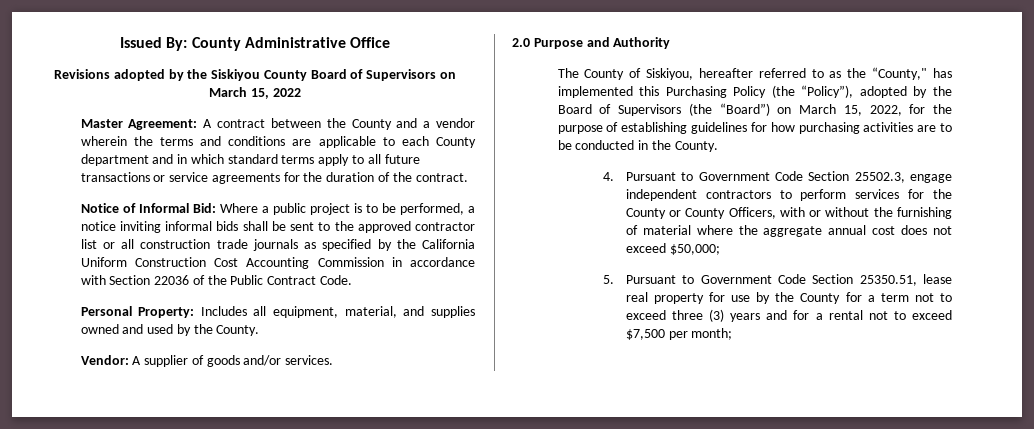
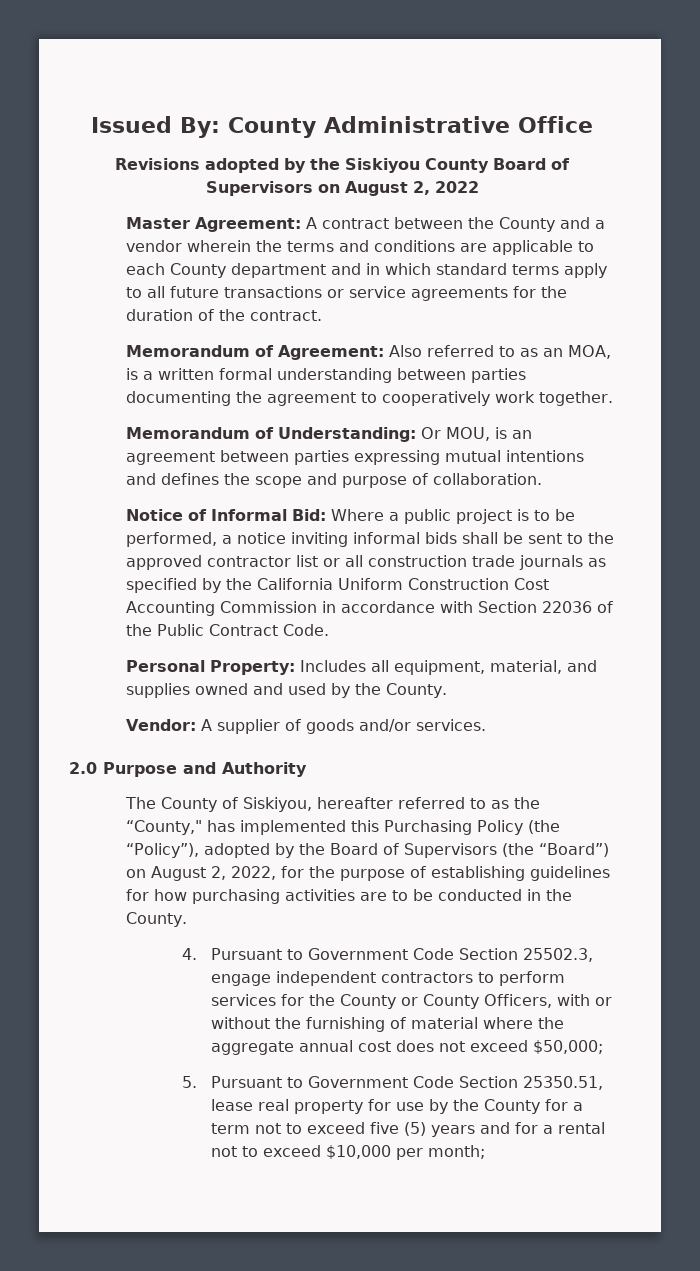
[209,87,269,99] March 15, -> [344,181,430,196] August 2,
(468, 177) none -> [125,345,611,360] [125,368,526,383] [125,391,613,406] [125,427,532,442] [125,450,584,465] [125,473,542,488] // Memorandum of Agreement: Also referred to as an MOA, is a written formal understanding between parties documenting the agreement to cooperatively work together. // Memorandum of Understanding: Or MOU, is an agreement between parties expressing mutual intentions and defines the scope and purpose of collaboration.
[799,104,862,116] March 15, -> [150,866,226,881] August 2,
[671,309,725,322] three (3) -> [369,1122,426,1136] five (5)
[625,329,665,340] $7,500 -> [325,1145,391,1159] $10,000

